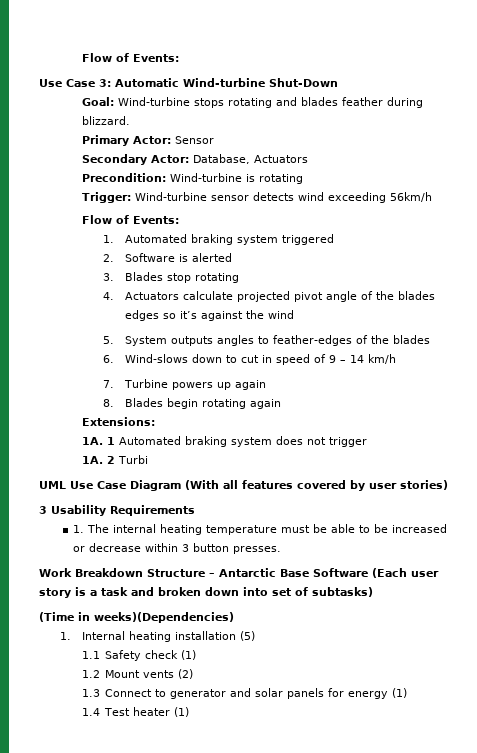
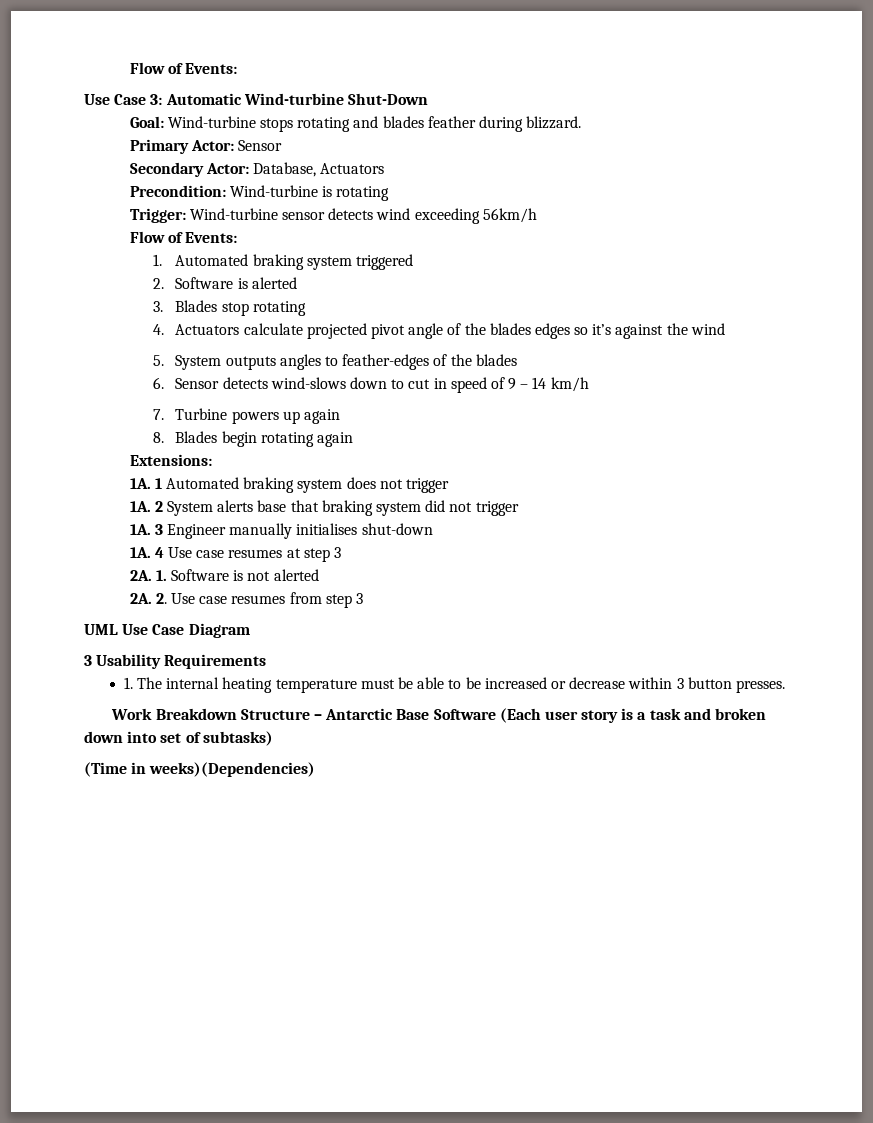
[124,354,188,363] Wind-slows -> [175,377,346,389] Sensor detects wind-slows
[117,455,148,464] [39,480,448,491] Turbi // UML Use Case Diagram (With all features covered by user stories) -> [167,500,519,516] [129,523,433,539] [129,547,342,562] [129,569,319,581] [129,592,364,608] [84,623,250,638] System alerts base that braking system did not trigger // 1A. 3 Engineer manually initialises shut-down // 1A. 4 Use case resumes at step 3 // 2A. 1. Software is not alerted // 2A. 2. Use case resumes from step 3 // UML Use Case Diagram
[60,631,255,642] [81,650,197,661] [81,669,194,679] [81,688,408,699] [81,707,190,717] // 1. Internal heating installation (5) // 1.1 Safety check (1) // 1.2 Mount vents (2) // 1.3 Connect to generator and solar panels for energy (1) // 1.4 Test heater (1) -> (316, 769) none

